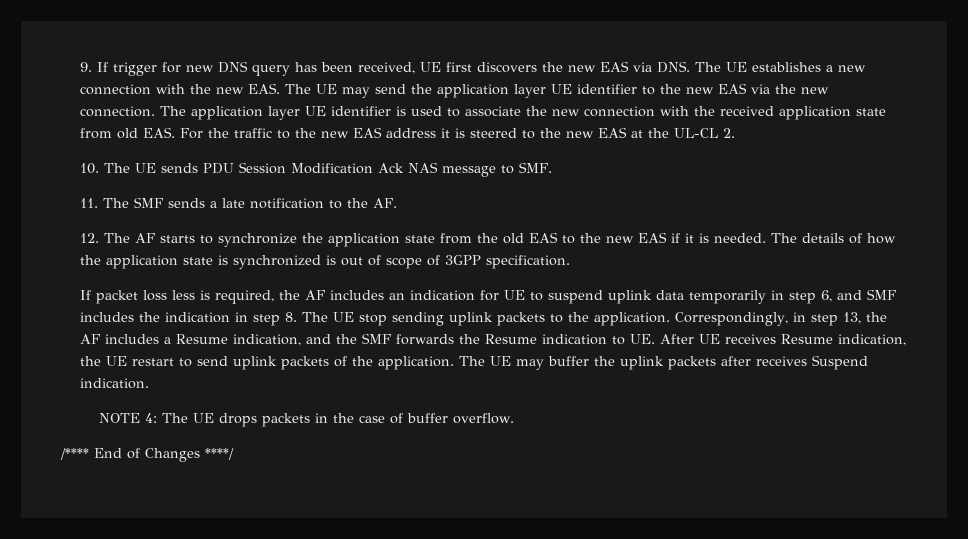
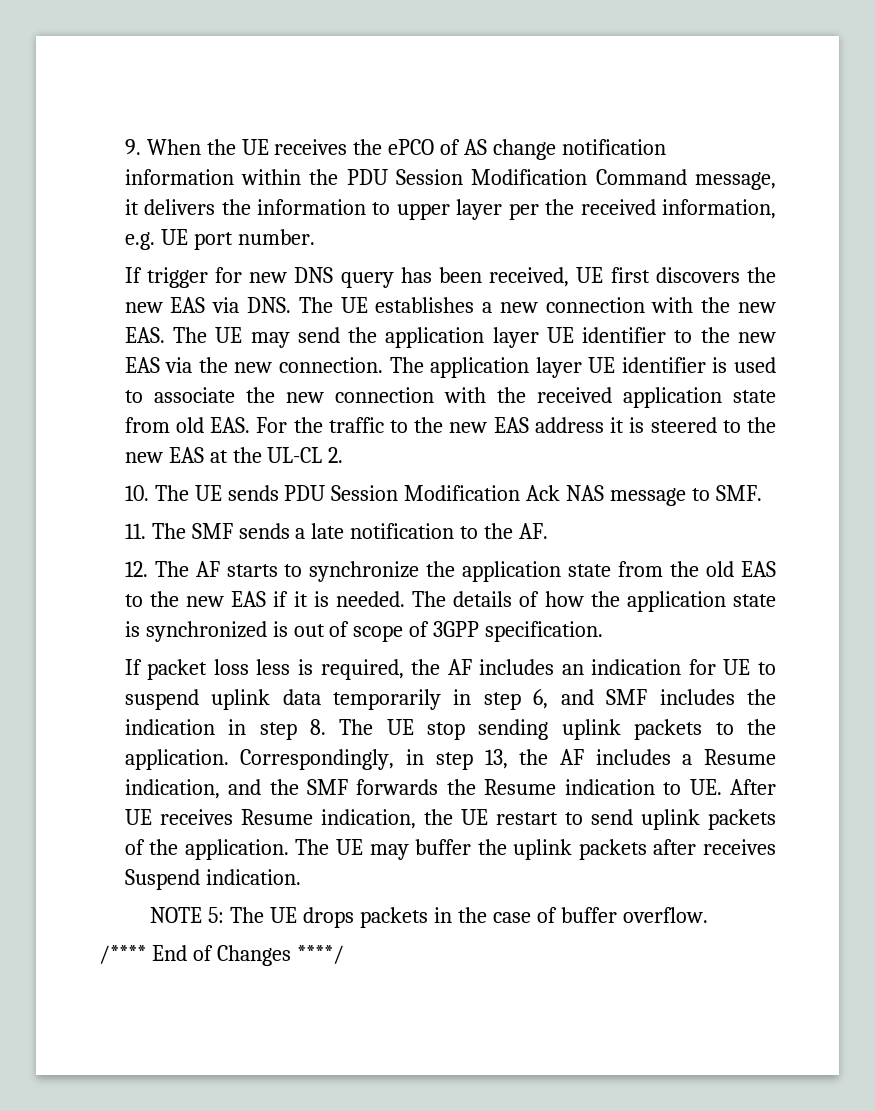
(92, 67) none -> [146,139,667,160] [124,169,777,190] [124,199,776,220] [124,229,315,250] When the UE receives the ePCO of AS change notification information within the PDU Session Modification Command message, it delivers the information to upper layer per the received information, e.g. UE port number. //
[144,413,157,423] 4: -> [208,907,225,923] 5:

